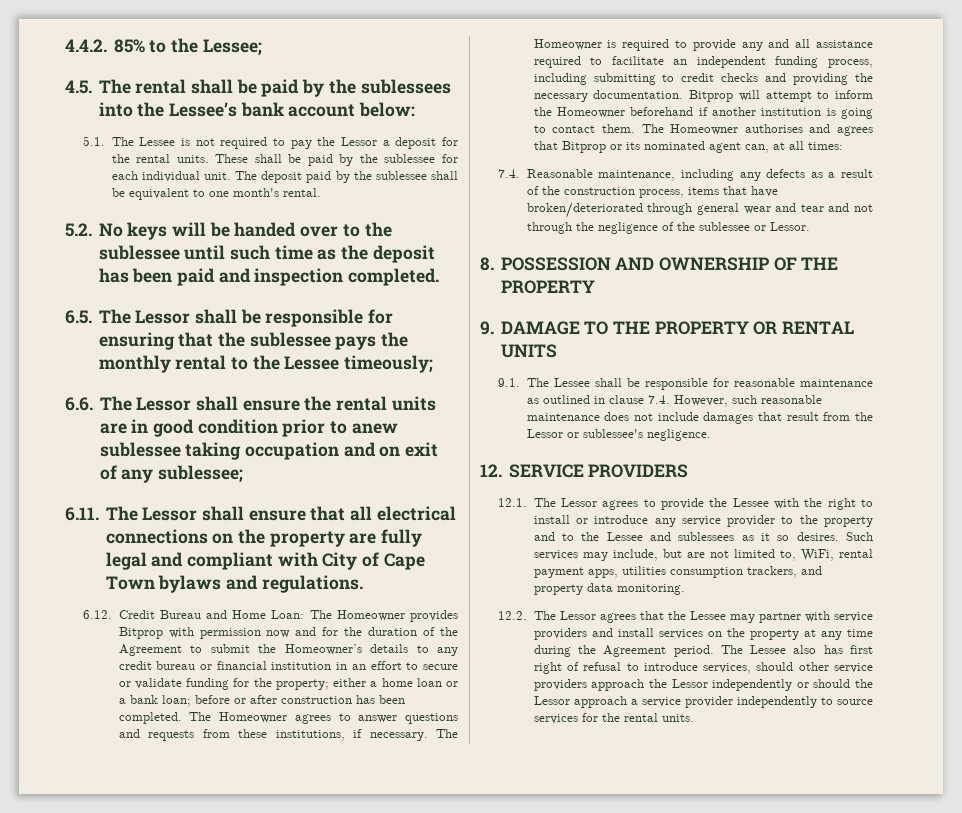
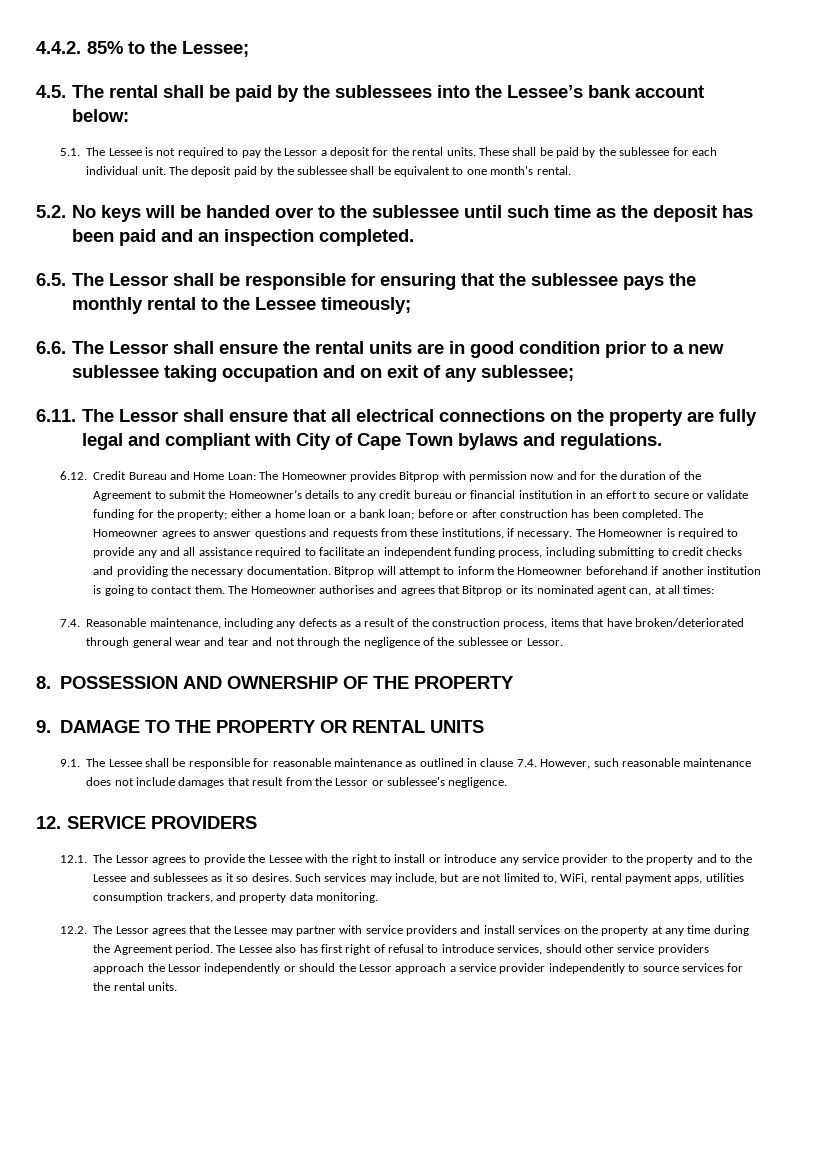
(251, 275) none -> [198,232,220,242] an
[351,423,398,434] anew -> [673,344,725,354] a new

